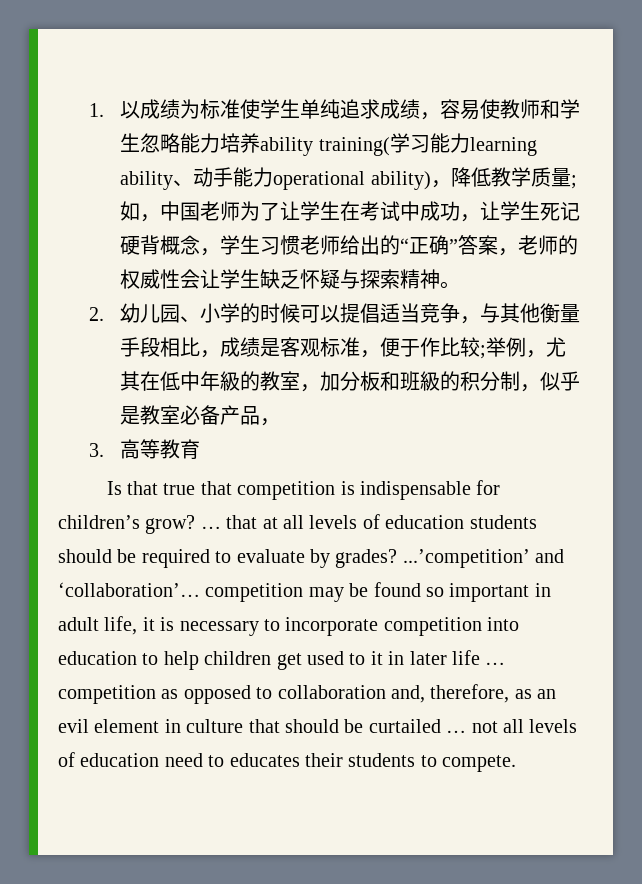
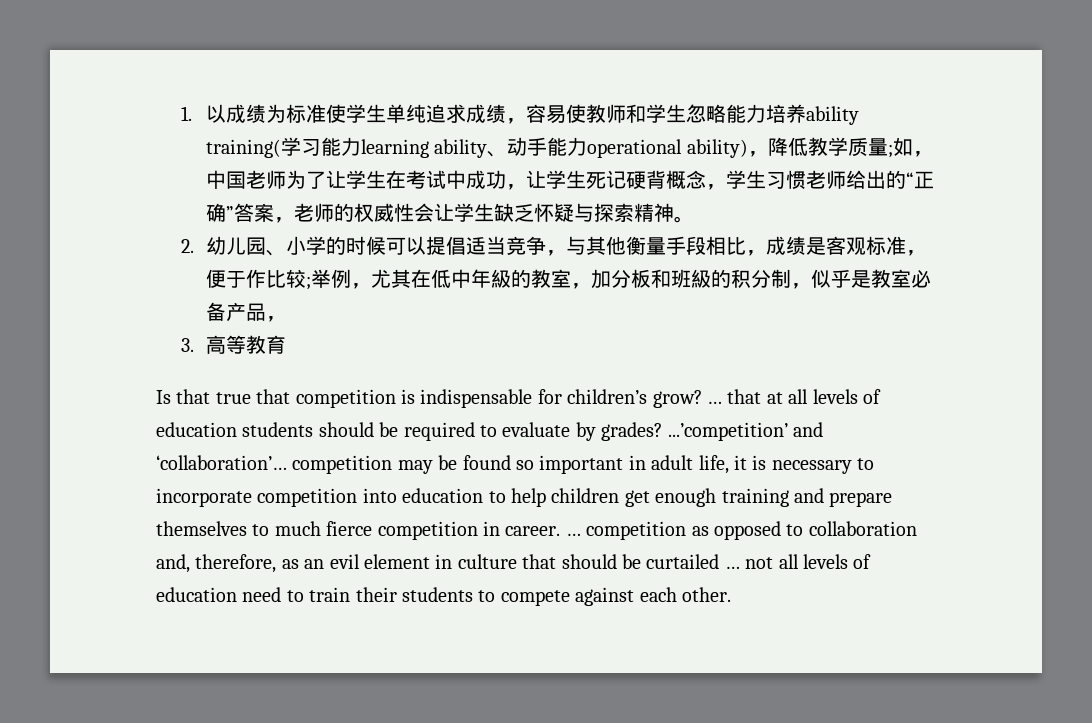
[307,650,480,665] used to it in later life -> [655,488,893,507] [156,521,561,540] enough training and prepare themselves to much fierce competition in career.
[229,753,300,767] educates -> [309,587,351,602] train
[442,755,517,772] compete. -> [500,587,731,606] compete against each other.

